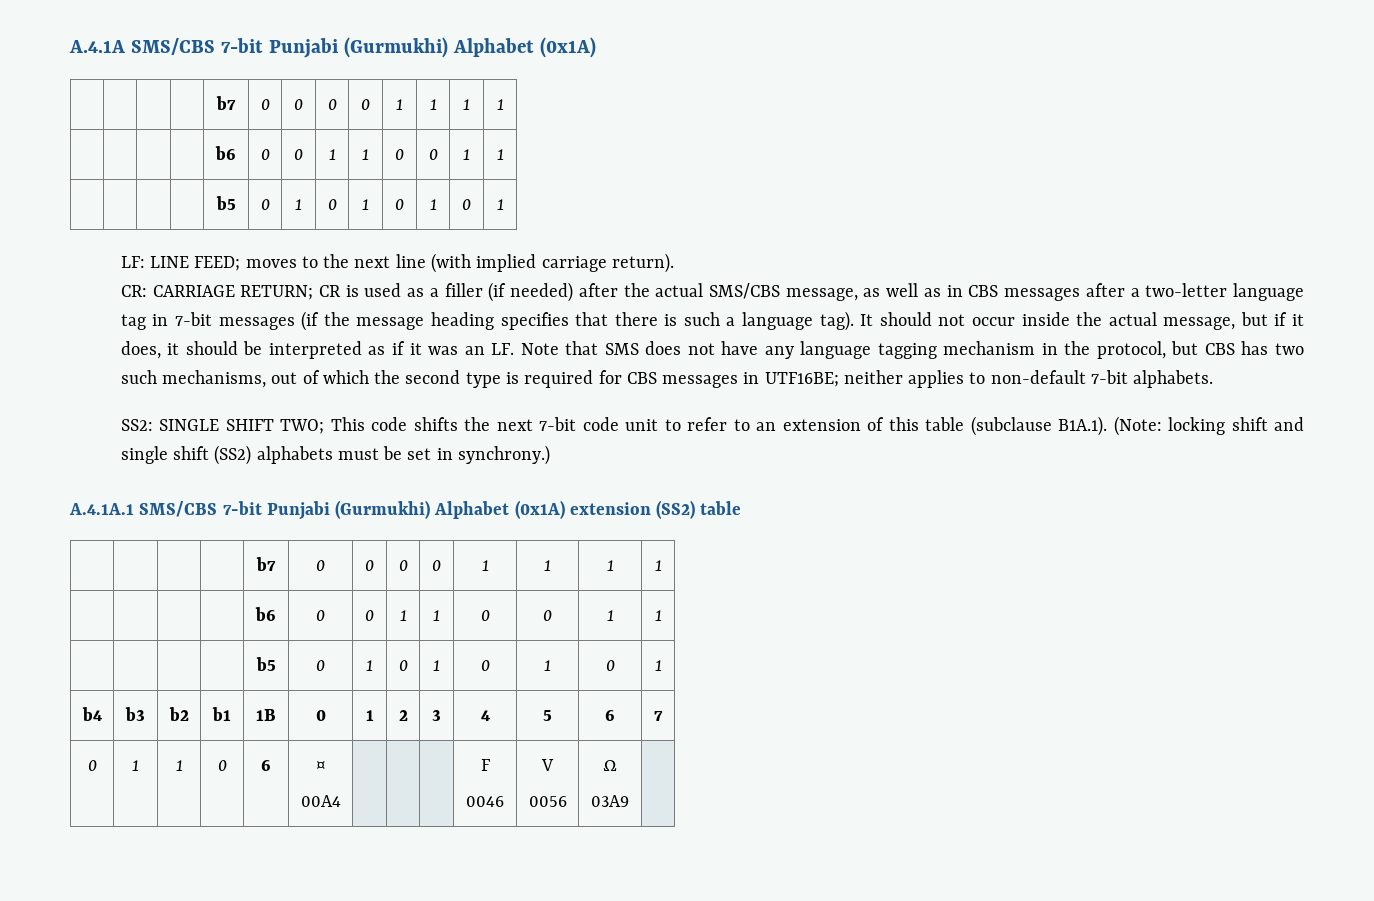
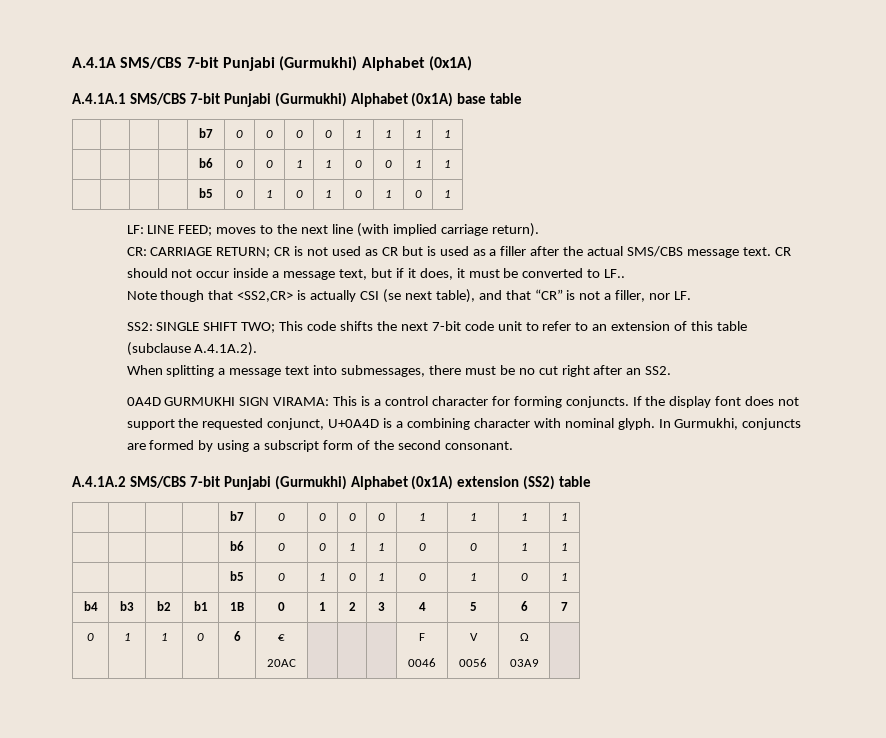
(596, 47) none -> [72,92,523,107] // A.4.1A.1 SMS/CBS 7-bit Punjabi (Gurmukhi) Alphabet (0x1A) base table
(359, 291) none -> [307,246,436,256] not used as CR but is
[488,282,574,302] (if needed) -> (527, 251) none
[785,283,1305,301] [120,311,874,331] message, as well as in CBS messages after a two-letter language tag in 7-bit messages (if the message heading specifies that there is such a language tag). It -> [686,247,791,258] message text. CR
[1076,312,1236,330] the actual message, -> [272,269,368,280] a message text,
[185,341,1304,359] [120,370,1214,388] should be interpreted as if it was an LF. Note that SMS does not have any language tagging mechanism in the protocol, but CBS has two such mechanisms, out of which the second type is required for CBS messages in UTF16BE; neither applies to non-default 7-bit alphabets. -> [468,268,626,278] [126,289,692,303] must be converted to LF.. // Note though that <SS2,CR> is actually CSI (se next table), and that “CR” is not a filler, nor LF.
[1058,416,1305,436] [120,445,550,465] [69,503,134,515] B1A.1). (Note: locking shift and single shift (SS2) alphabets must be set in synchrony.) // A.4.1A.1 -> [194,342,258,356] [126,365,672,377] [126,396,800,408] [126,418,802,430] [126,440,513,452] [72,476,126,487] A.4.1A.2). // When splitting a message text into submessages, there must be no cut right after an SS2. // 0A4D GURMUKHI SIGN VIRAMA: This is a control character for forming conjuncts. If the display font does not support the requested conjunct, U+0A4D is a combining character with nominal glyph. In Gurmukhi, conjuncts are formed by using a subscript form of the second consonant. // A.4.1A.2
[315,761,326,771] [300,795,341,807] ¤ // 00A4 -> [278,634,285,641] [267,659,296,667] € // 20AC

